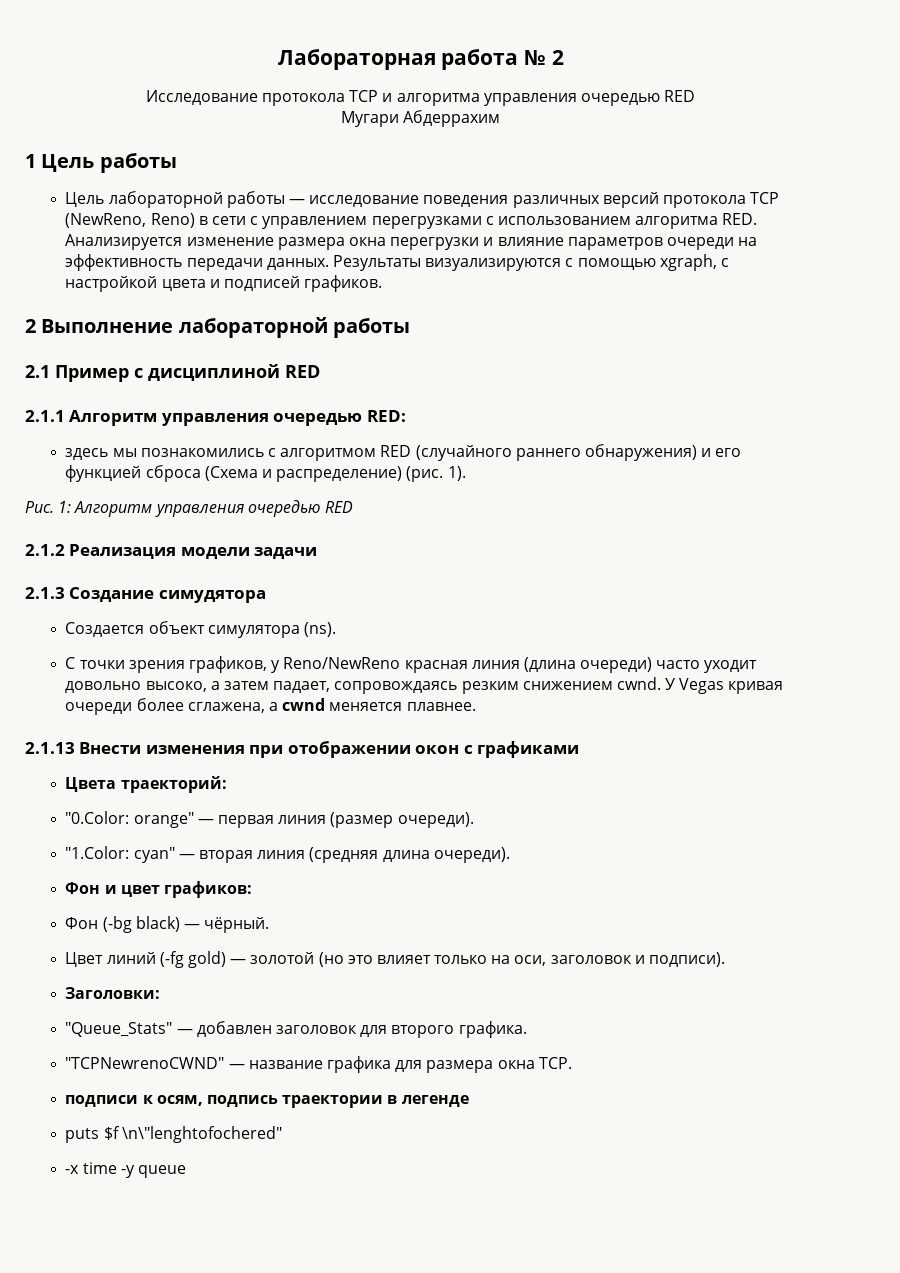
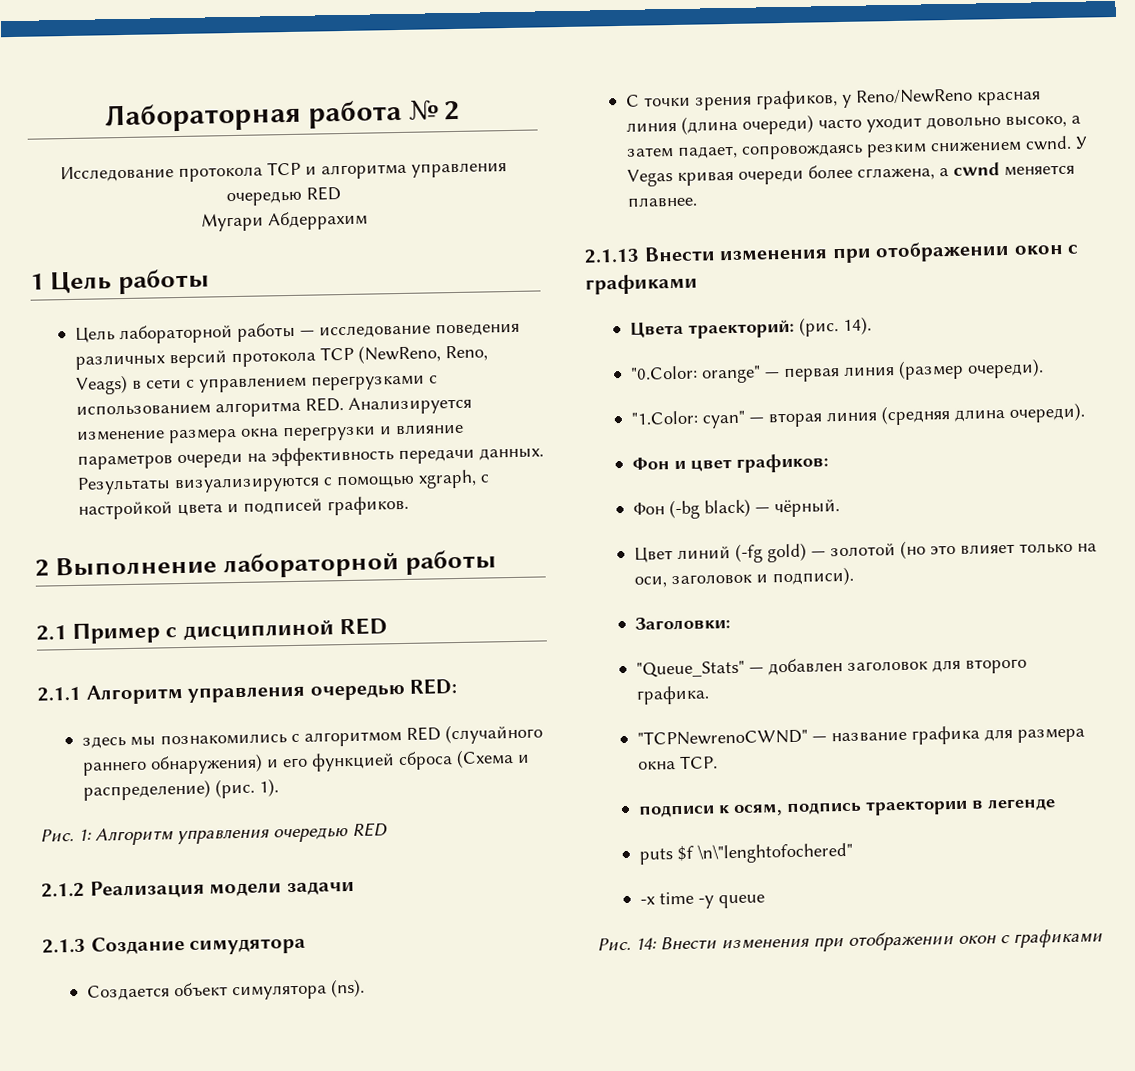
[150,213,195,228] Reno) -> [444,345,488,362] [75,374,128,395] Reno, Veags)
(227, 784) none -> [798,316,872,337] (рис. 14).
(186, 1171) none -> [597,928,1103,952] // Рис. 14: Внести изменения при отображении окон с графиками

